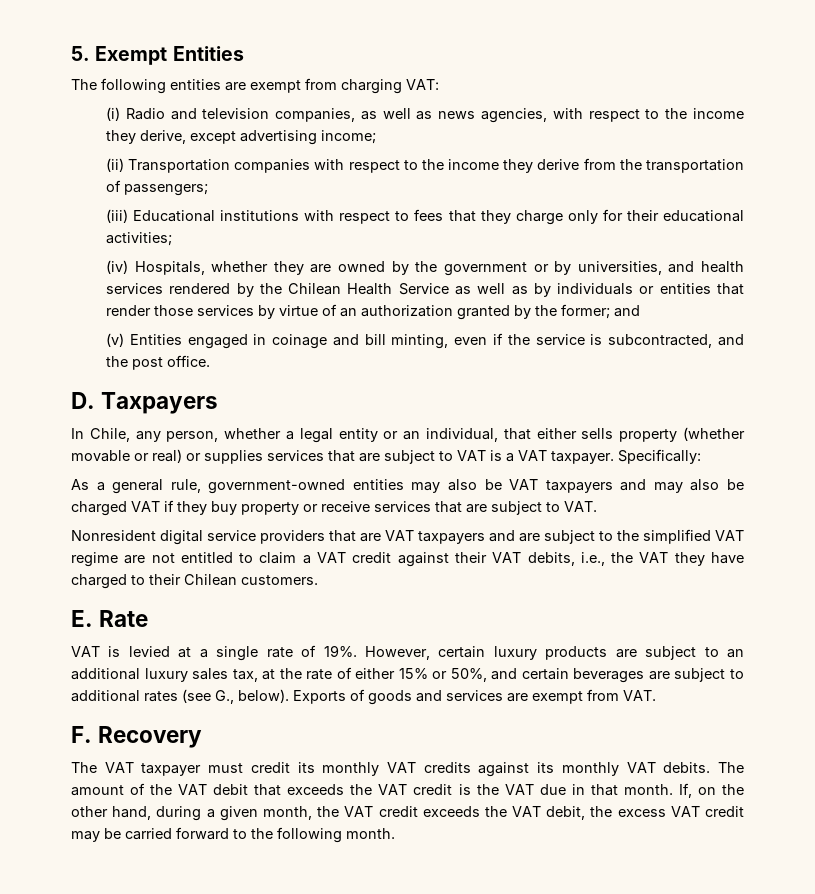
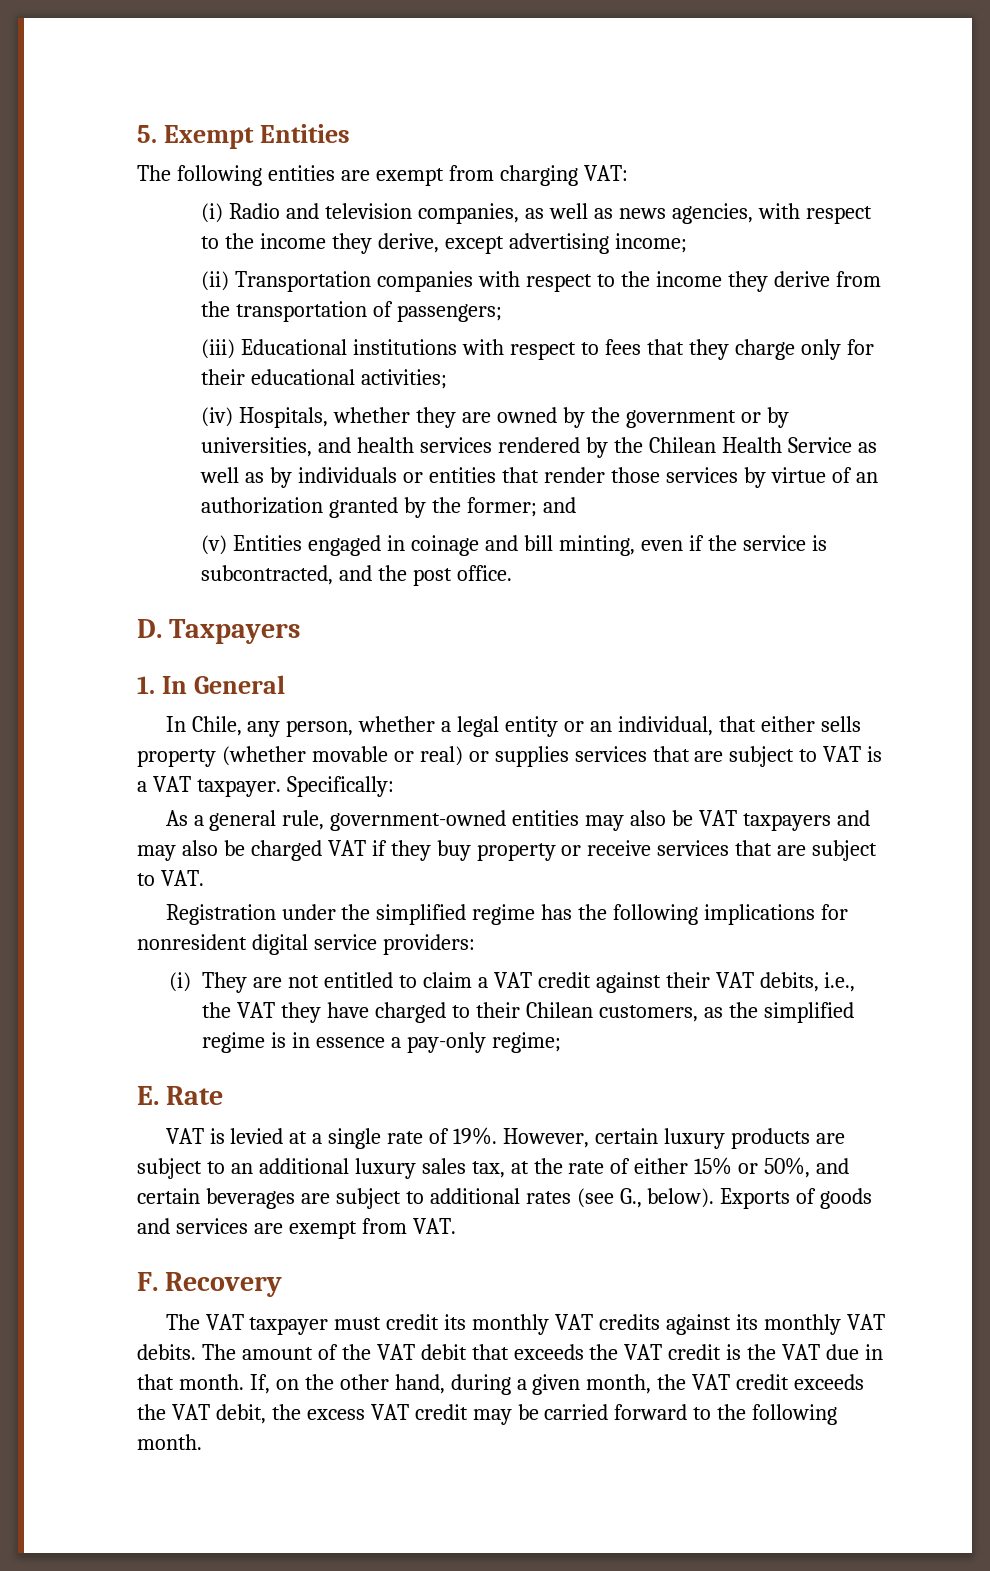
(219, 403) none -> [137,675,285,694] // 1. In General
[71,529,744,545] [71,552,118,567] Nonresident digital service providers that are VAT taxpayers and are subject to the simplified VAT regime -> [165,904,849,925] [137,934,475,955] [169,972,248,993] Registration under the simplified regime has the following implications for nonresident digital service providers: // (i) They
[241,575,318,585] customers. -> [598,1002,854,1023] [202,1032,561,1053] customers, as the simplified regime is in essence a pay-only regime;

